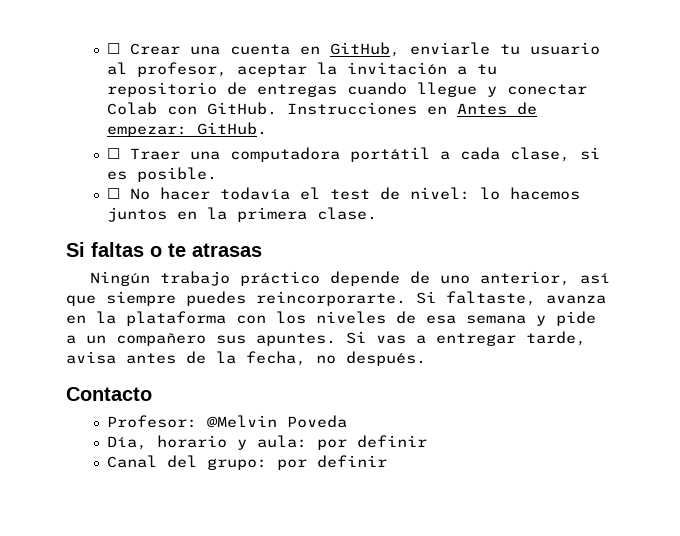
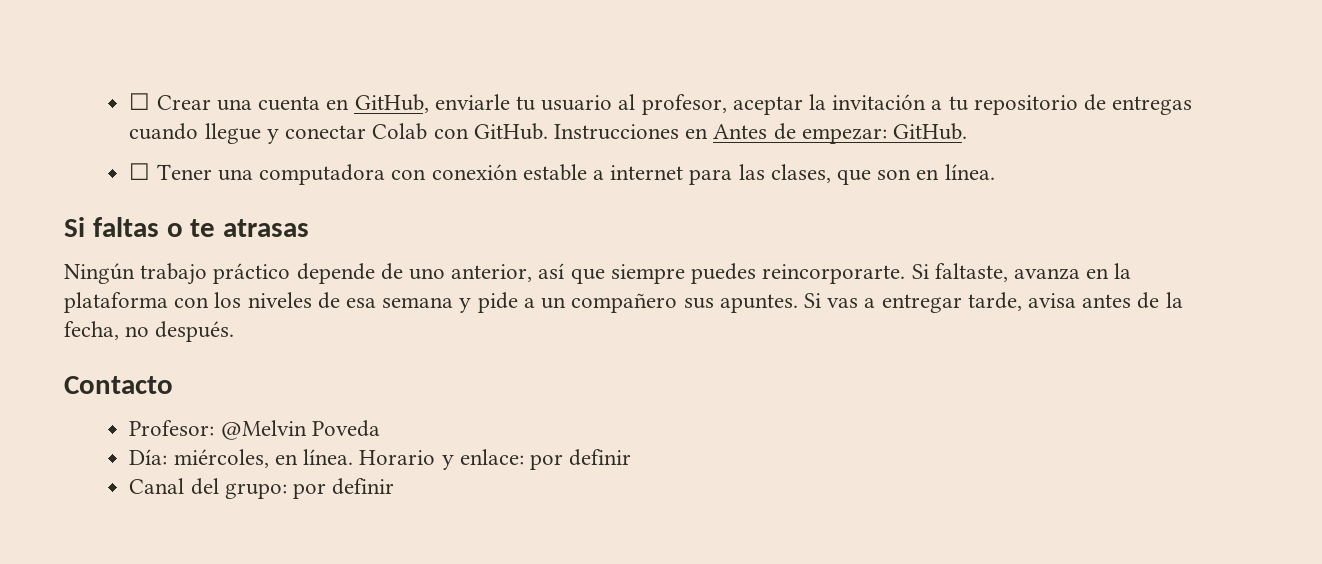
[129,148,180,160] Traer -> [156,164,212,180] Tener
[349,147,600,162] [106,167,217,182] [106,187,580,200] [106,207,377,222] portátil a cada clase, si es posible. // ☐ No hacer todavía el test de nivel: lo hacemos juntos en la primera clase. -> [391,164,995,185] con conexión estable a internet para las clases, que son en línea.
[106,435,307,450] Día, horario y aula: -> [129,449,524,470] Día: miércoles, en línea. Horario y enlace:

